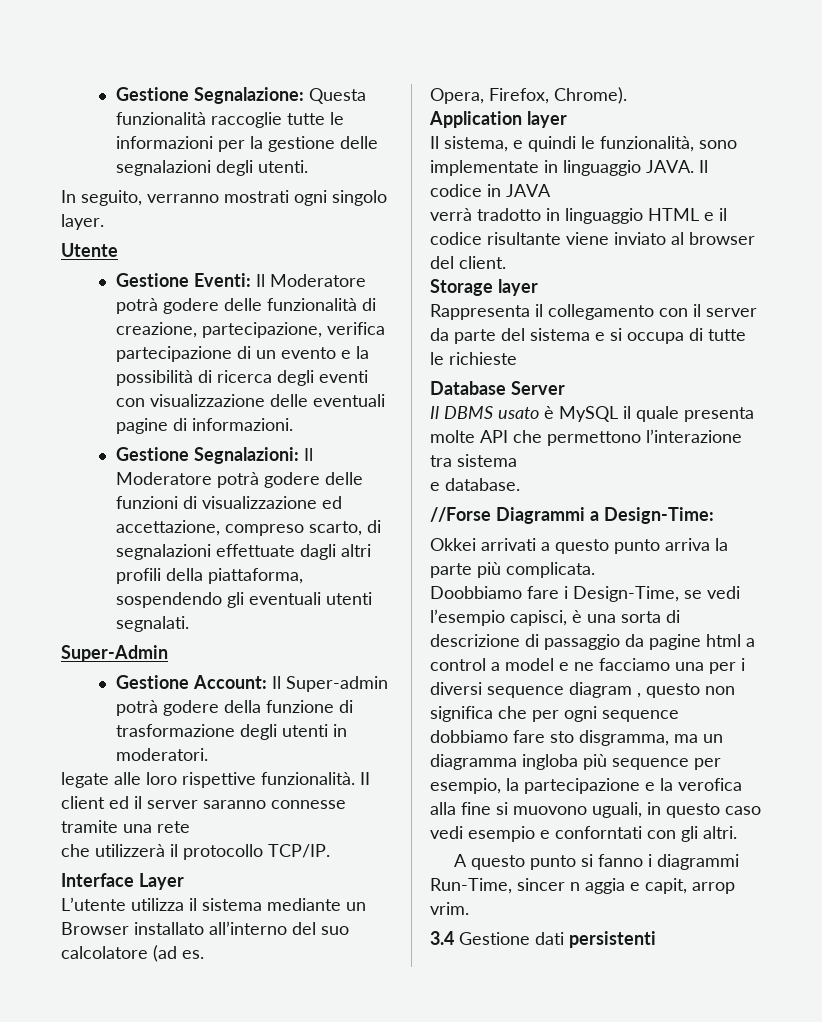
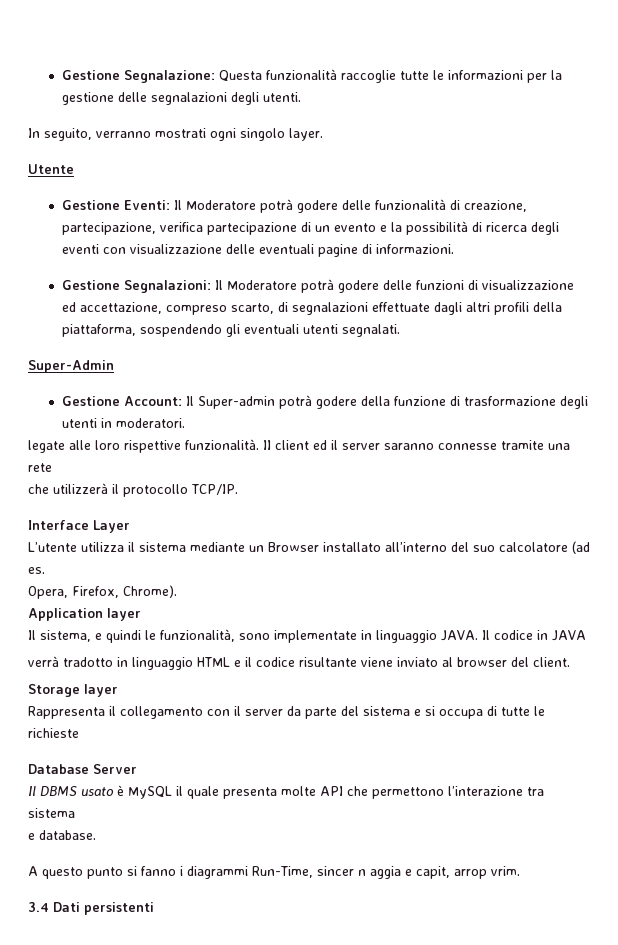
[430,507,714,524] [430,538,728,554] [430,562,595,578] [430,586,740,602] [430,609,680,626] [430,634,755,650] [430,658,745,674] [430,682,735,698] [430,706,679,722] [430,730,723,746] [430,754,721,770] [430,778,742,794] [430,802,761,818] [430,826,737,842] // //Forse Diagrammi a Design-Time: // Okkei arrivati a questo punto arriva la parte più complicata. // Doobbiamo fare i Design-Time, se vedi l’esempio capisci, è una sorta di descrizione di passaggio da pagine html a control a model e ne facciamo una per i diversi sequence diagram , questo non significa che per ogni sequence dobbiamo fare sto disgramma, ma un diagramma ingloba più sequence per esempio, la partecipazione e la verofica alla fine si muovono uguali, in questo caso vedi esempio e conforntati con gli altri. -> (96, 835) none
[459,932,564,945] Gestione dati -> [53,902,80,912] Dati

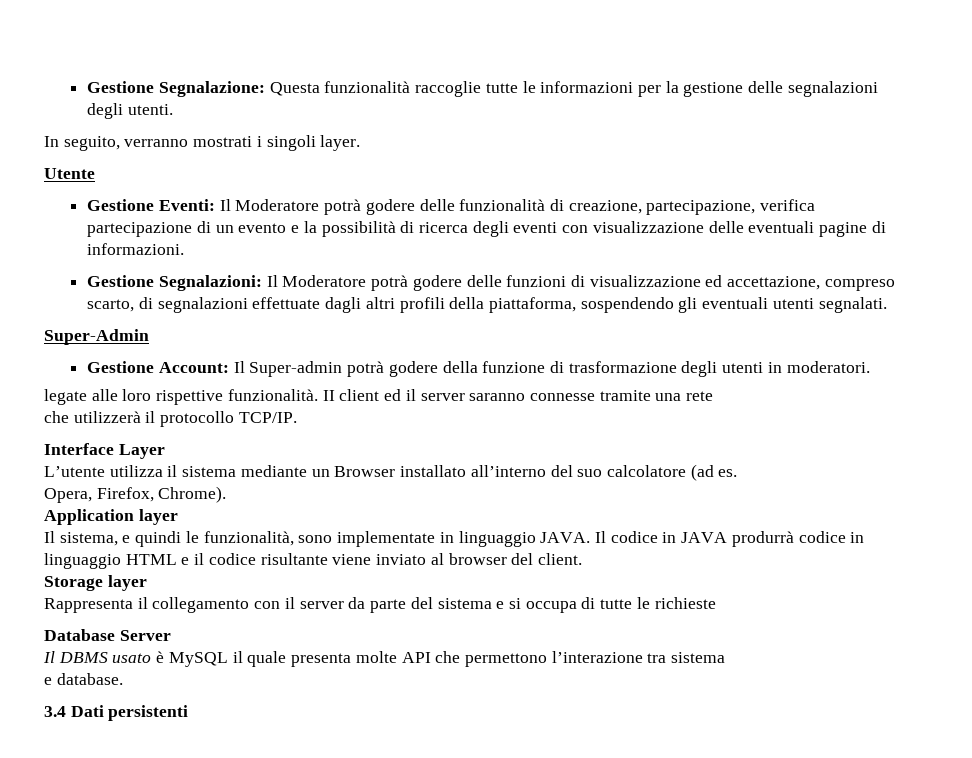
[210,128,285,141] ogni singolo -> [256,135,316,151] i singoli
[28,656,113,667] // verrà tradotto -> [731,531,846,547] produrrà codice
[28,866,520,879] // A questo punto si fanno i diagrammi Run-Time, sincer n aggia e capit, arrop vrim. -> (123, 679) none

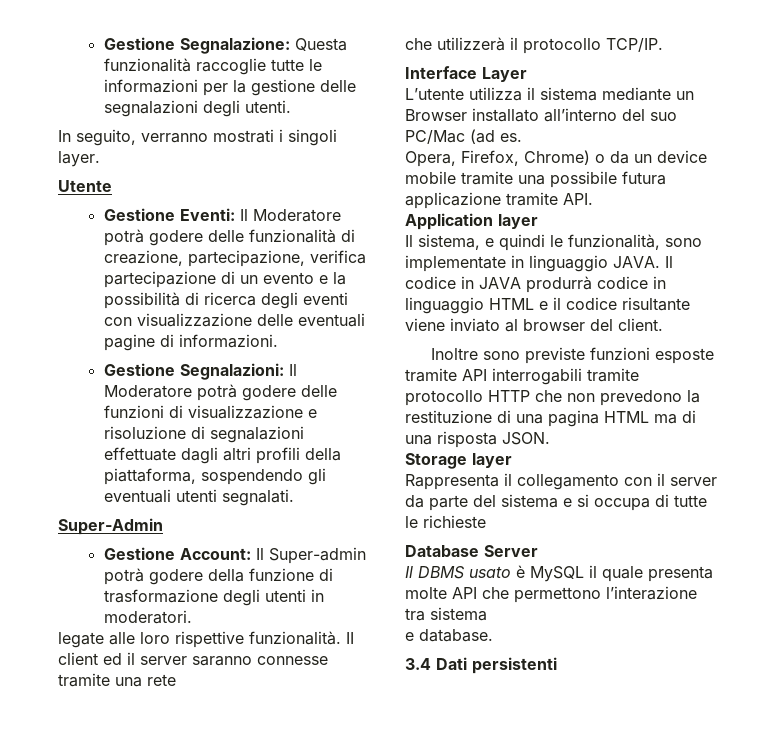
[705,275,895,291] [87,299,135,312] ed accettazione, compreso scarto, -> [307,409,317,418] [103,426,186,439] e risoluzione
[606,465,686,477] calcolatore -> [405,130,465,144] PC/Mac
[158,486,227,503] Chrome). -> [524,150,707,165] [405,171,666,188] [405,192,593,209] Chrome) o da un device mobile tramite una possibile futura applicazione tramite API.
(582, 559) none -> [431,347,715,364] [405,368,639,385] [405,390,700,406] [405,410,696,427] [405,431,550,448] // Inoltre sono previste funzioni esposte tramite API interrogabili tramite protocollo HTTP che non prevedono la restituzione di una pagina HTML ma di una risposta JSON.

